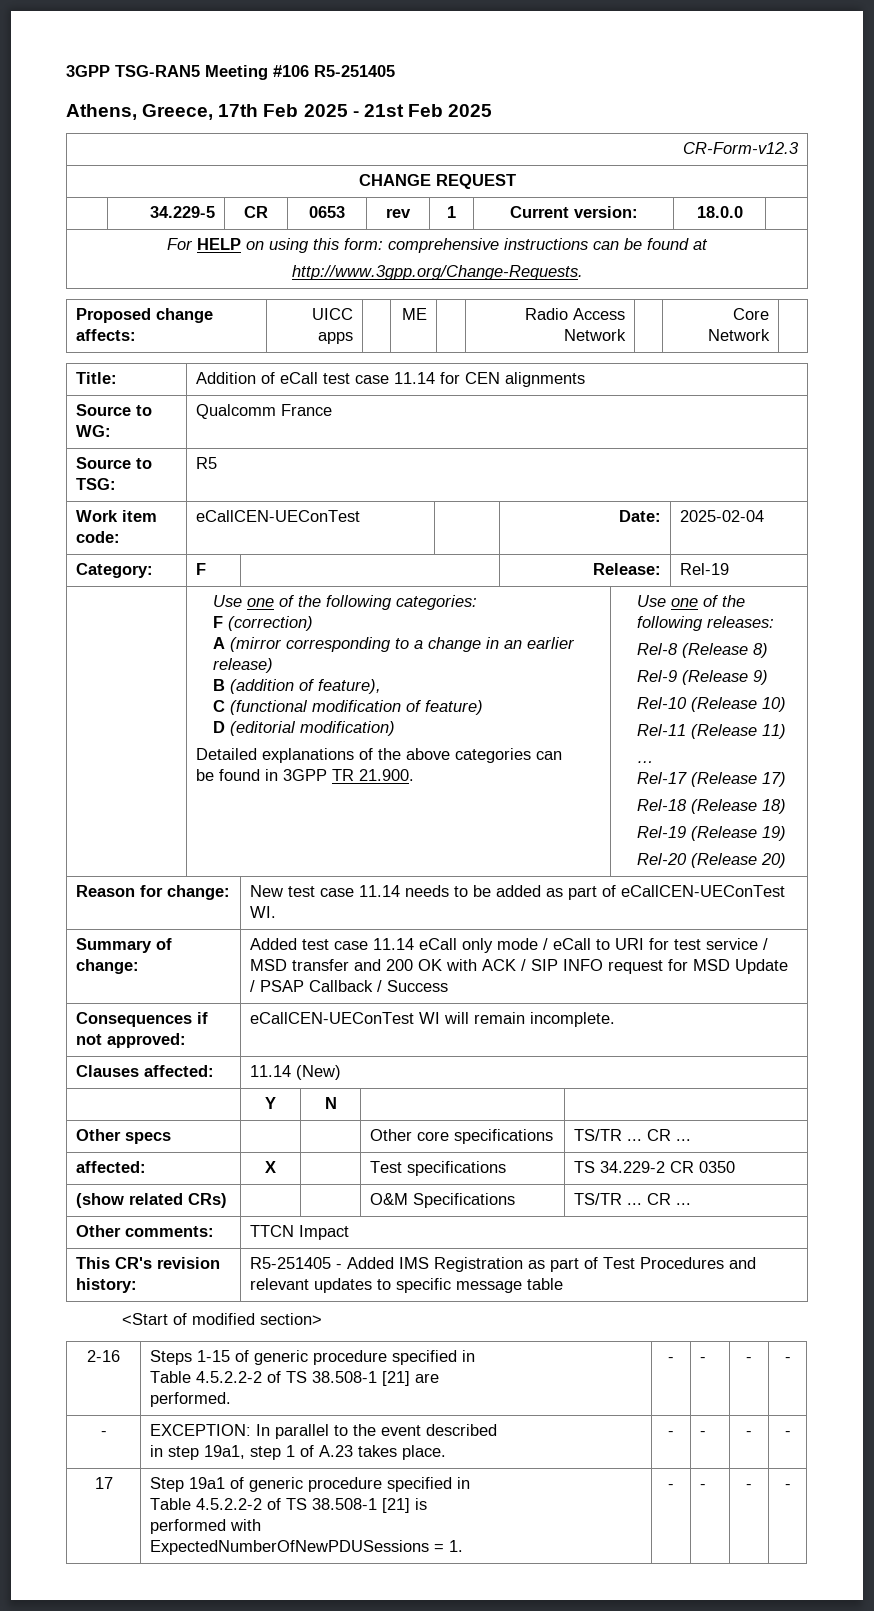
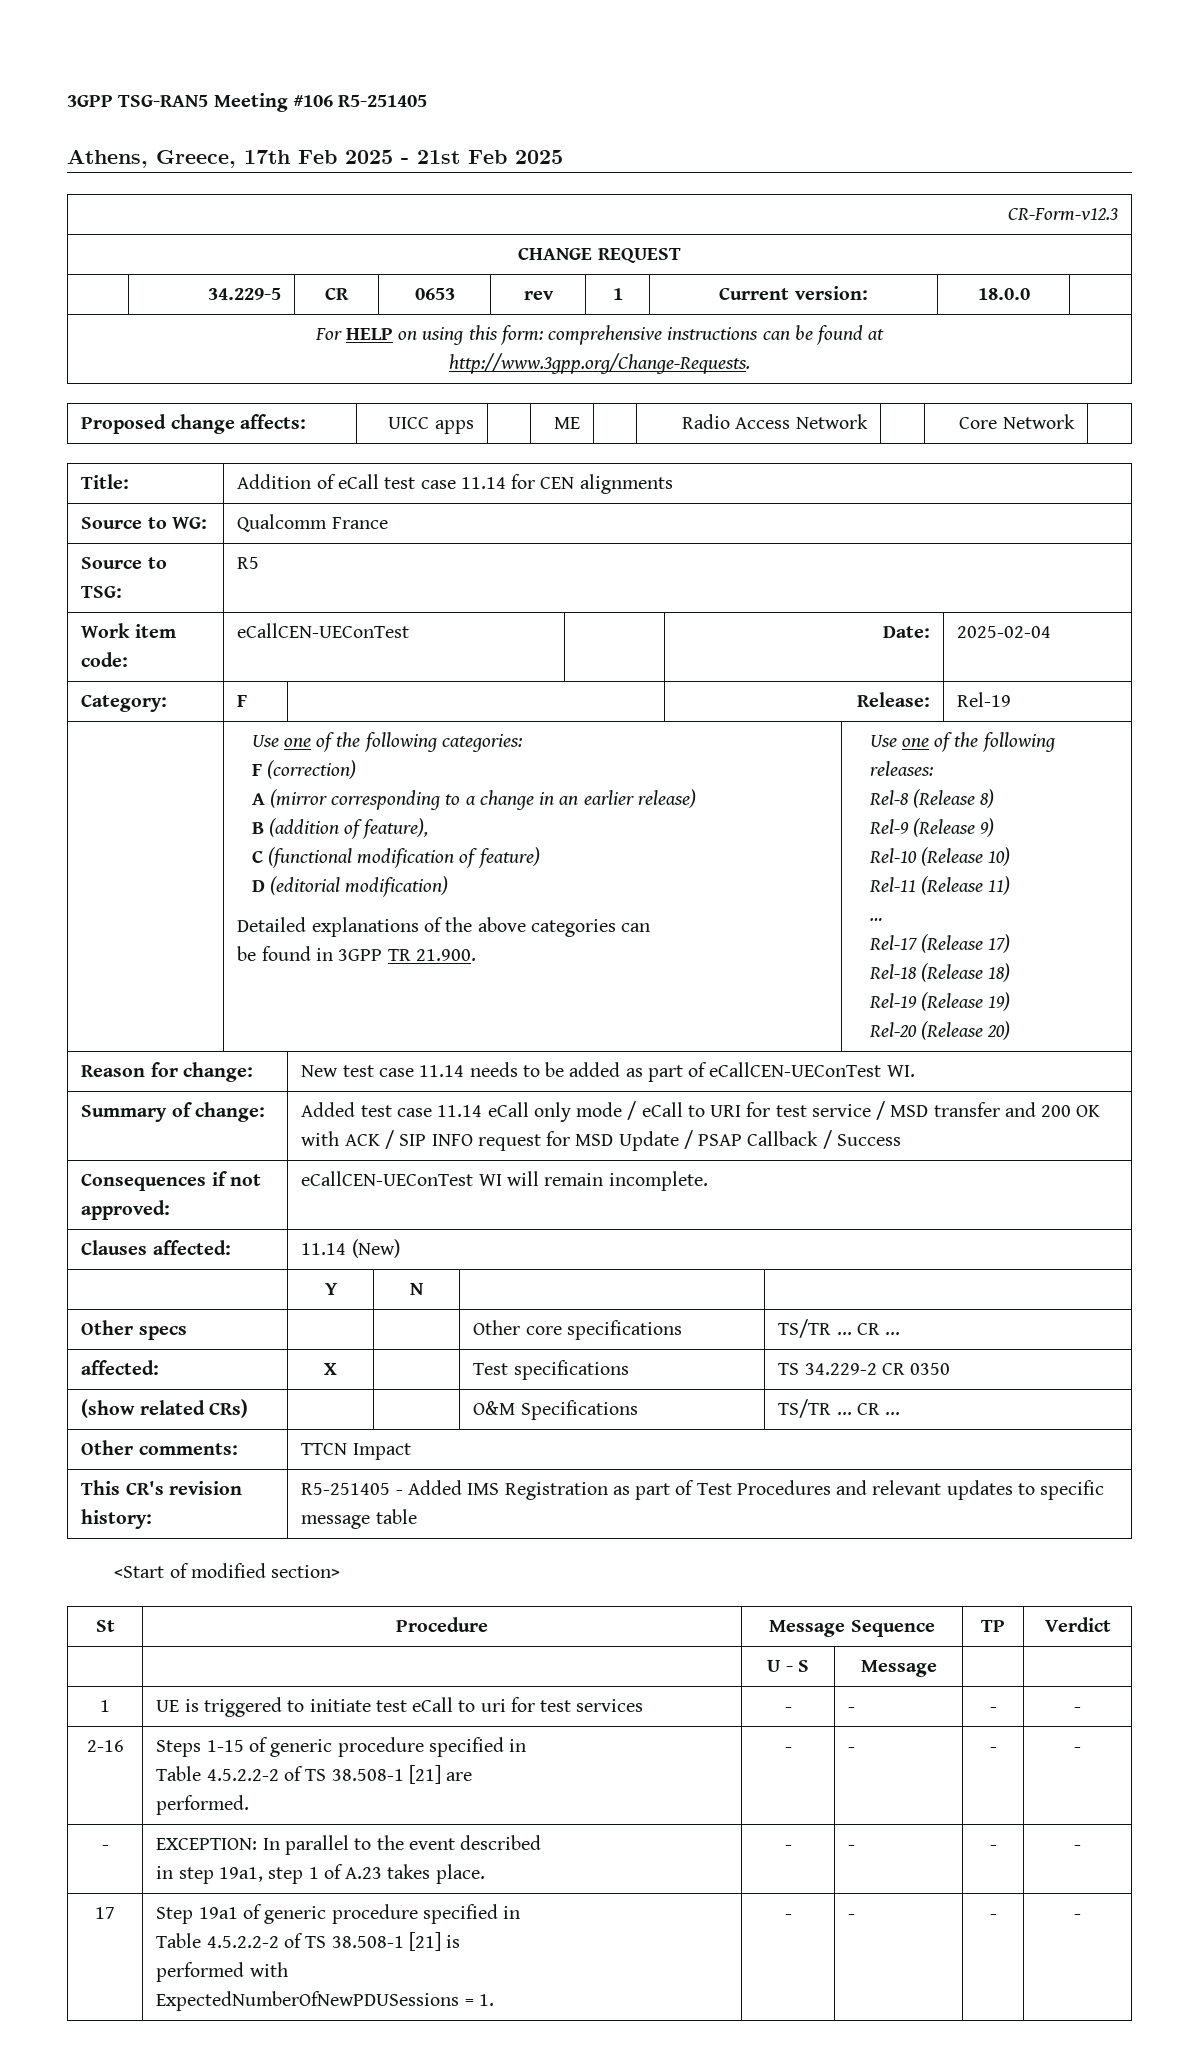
(322, 1319) none -> [95,1620,115,1632] [396,1617,488,1632] [769,1620,935,1637] [981,1620,1005,1632] [1044,1617,1111,1632] [767,1660,809,1672] [860,1660,937,1677] [100,1700,110,1712] [156,1697,644,1717] [784,1707,792,1712] [848,1707,856,1712] [989,1707,997,1712] [1074,1707,1081,1712] // St | Procedure | Message Sequence | TP | Verdict // | | U - S | Message | | // 1 | UE is triggered to initiate test eCall to uri for test services | - | - | - | -

